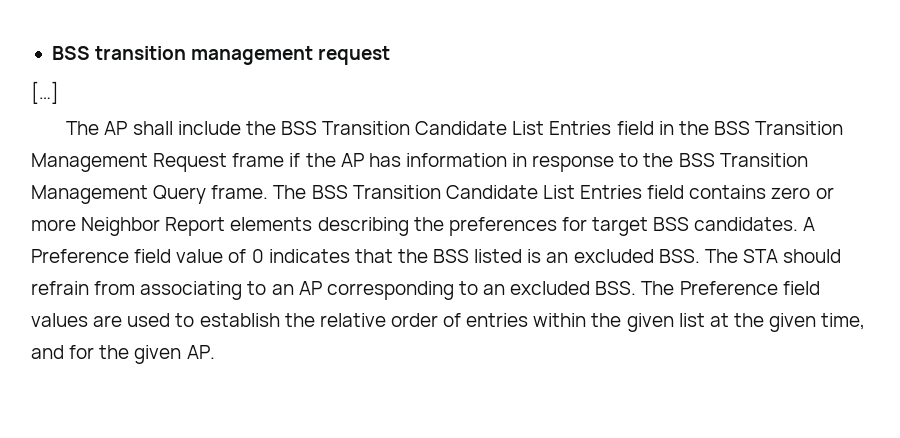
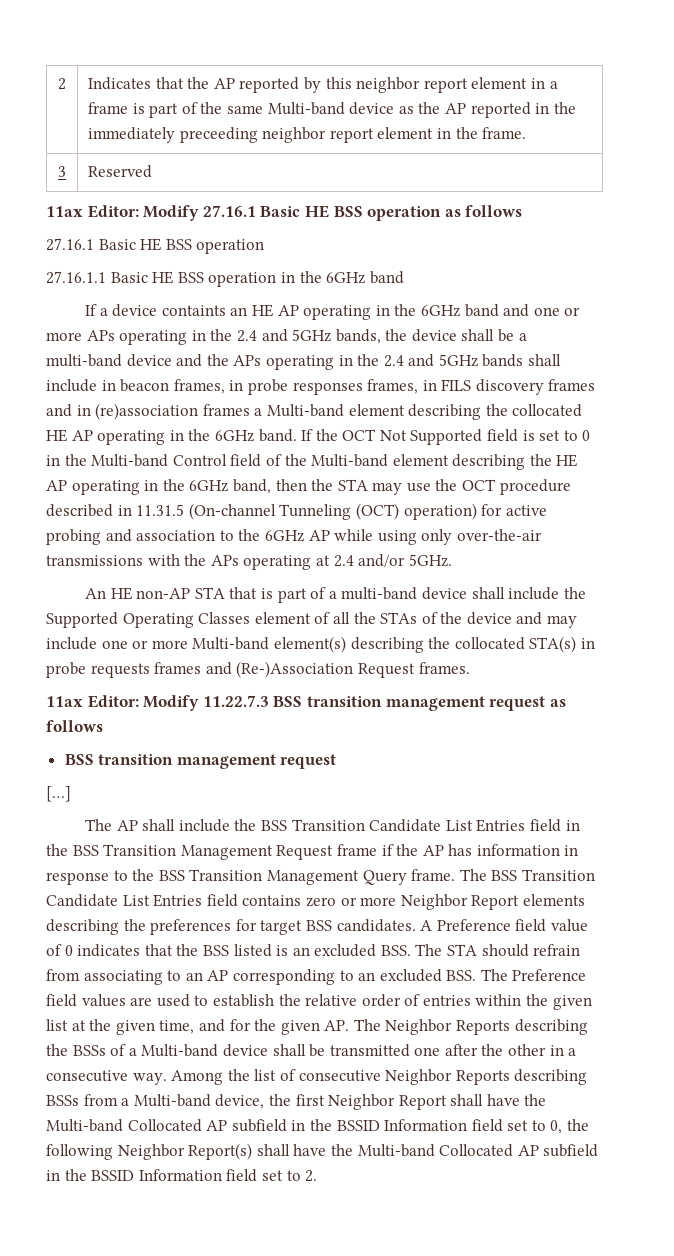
(51, 53) none -> [58,78,66,90] [88,77,558,93] [88,102,576,118] [88,127,527,143] [58,166,66,177] [88,165,153,178] [46,205,523,221] [46,238,265,254] [46,271,404,287] [85,304,581,320] [46,329,527,345] [46,354,562,370] [46,379,596,395] [46,403,583,420] [46,429,591,445] [46,454,578,470] [46,479,571,495] [46,503,547,520] [46,529,542,545] [46,554,452,570] [85,587,586,603] [46,612,578,628] [46,636,595,653] [46,661,470,678] [46,695,566,711] [46,720,103,732] 2 | Indicates that the AP reported by this neighbor report element in a frame is part of the same Multi-band device as the AP reported in the immediately preceeding neighbor report element in the frame. // 3 | Reserved // 11ax Editor: Modify 27.16.1 Basic HE BSS operation as follows // 27.16.1 Basic HE BSS operation // 27.16.1.1 Basic HE BSS operation in the 6GHz band // If a device containts an HE AP operating in the 6GHz band and one or more APs operating in the 2.4 and 5GHz bands, the device shall be a multi-band device and the APs operating in the 2.4 and 5GHz bands shall include in beacon frames, in probe responses frames, in FILS discovery frames and in (re)association frames a Multi-band element describing the collocated HE AP operating in the 6GHz band. If the OCT Not Supported field is set to 0 in the Multi-band Control field of the Multi-band element describing the HE AP operating in the 6GHz band, then the STA may use the OCT procedure described in 11.31.5 (On-channel Tunneling (OCT) operation) for active probing and association to the 6GHz AP while using only over-the-air transmissions with the APs operating at 2.4 and/or 5GHz. // An HE non-AP STA that is part of a multi-band device shall include the Supported Operating Classes element of all the STAs of the device and may include one or more Multi-band element(s) describing the collocated STA(s) in probe requests frames and (Re-)Association Request frames. // 11ax Editor: Modify 11.22.7.3 BSS transition management request as follows //
(215, 352) none -> [353,1019,588,1035] [46,1044,577,1057] [46,1069,588,1085] [46,1094,547,1110] [46,1119,590,1134] [46,1143,599,1160] [46,1169,318,1182] The Neighbor Reports describing the BSSs of a Multi-band device shall be transmitted one after the other in a consecutive way. Among the list of consecutive Neighbor Reports describing BSSs from a Multi-band device, the first Neighbor Report shall have the Multi-band Collocated AP subfield in the BSSID Information field set to 0, the following Neighbor Report(s) shall have the Multi-band Collocated AP subfield in the BSSID Information field set to 2.

